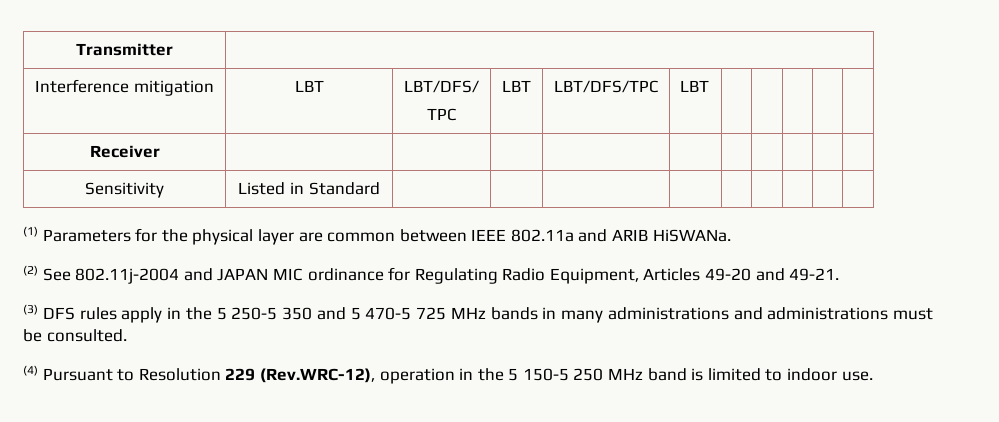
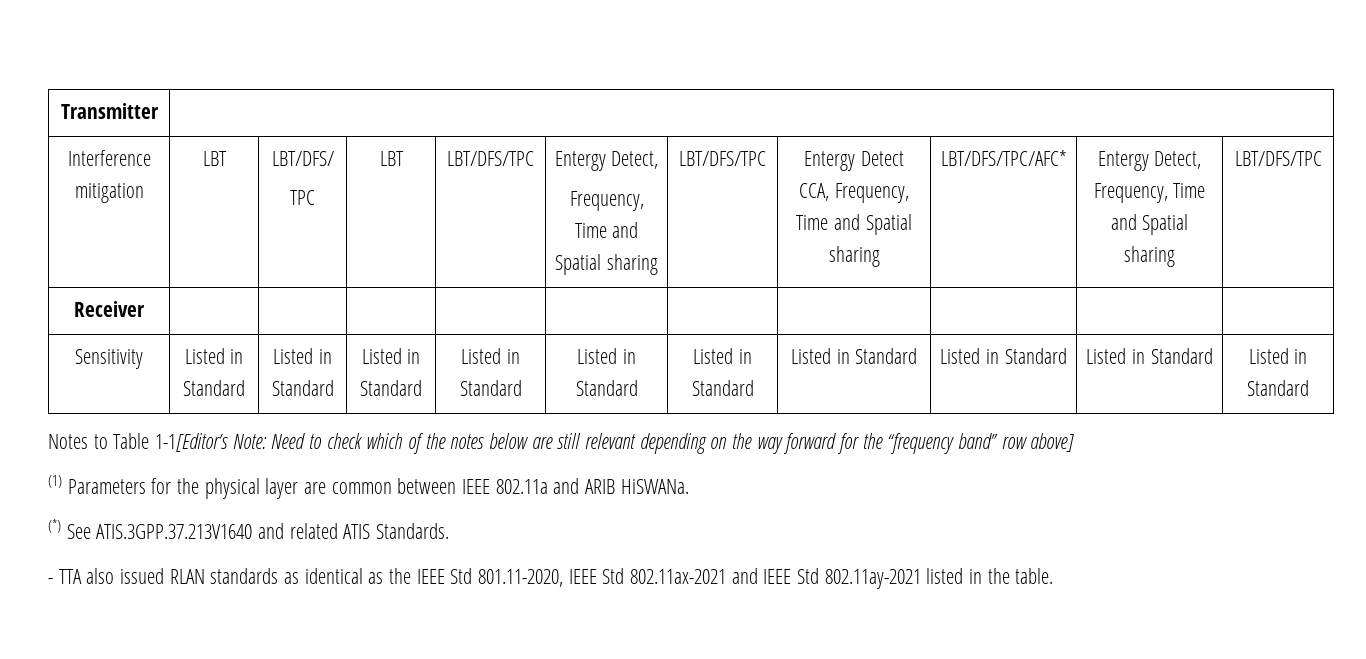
[679,80,709,92] LBT | | | | | -> [554,151,659,171] [569,191,644,211] [574,222,639,238] [555,254,658,275] [679,151,767,166] [804,151,904,171] [799,183,909,203] [796,214,912,235] [828,246,880,267] [940,150,1067,166] [1097,151,1202,171] [1093,183,1206,203] [1110,214,1189,235] [1124,246,1175,267] [1234,151,1322,166] Entergy Detect, // Frequency, Time and Spatial sharing | LBT/DFS/TPC | Entergy Detect CCA, Frequency, Time and Spatial sharing | LBT/DFS/TPC/AFC* | Entergy Detect, Frequency, Time and Spatial sharing | LBT/DFS/TPC
(380, 188) | | | | | | | | -> [273,348,332,364] [271,380,334,396] [361,348,421,364] [360,380,422,396] [461,348,520,364] [459,380,522,396] [577,348,636,364] [575,380,638,396] [693,348,752,364] [691,380,754,396] [790,348,918,364] [940,348,1067,364] [1086,348,1213,364] [1248,348,1308,364] [1247,380,1309,396] [48,433,1075,454] Listed in Standard | Listed in Standard | Listed in Standard | Listed in Standard | Listed in Standard | Listed in Standard | Listed in Standard | Listed in Standard | Listed in Standard // Notes to Table 1-1[Editor’s Note: Need to check which of the notes below are still relevant depending on the way forward for the “frequency band” row above]
[23,265,840,284] [23,304,933,323] [23,329,127,342] [23,365,873,384] (2) See 802.11j-2004 and JAPAN MIC ordinance for Regulating Radio Equipment, Articles 49-20 and 49-21. // (3) DFS rules apply in the 5 250-5 350 and 5 470-5 725 MHz bands in many administrations and administrations must be consulted. // (4) Pursuant to Resolution 229 (Rev.WRC-12), operation in the 5 150-5 250 MHz band is limited to indoor use. -> [48,519,449,539] [48,568,1054,589] (*) See ATIS.3GPP.37.213V1640 and related ATIS Standards. // - TTA also issued RLAN standards as identical as the IEEE Std 801.11-2020, IEEE Std 802.11ax-2021 and IEEE Std 802.11ay-2021 listed in the table.

